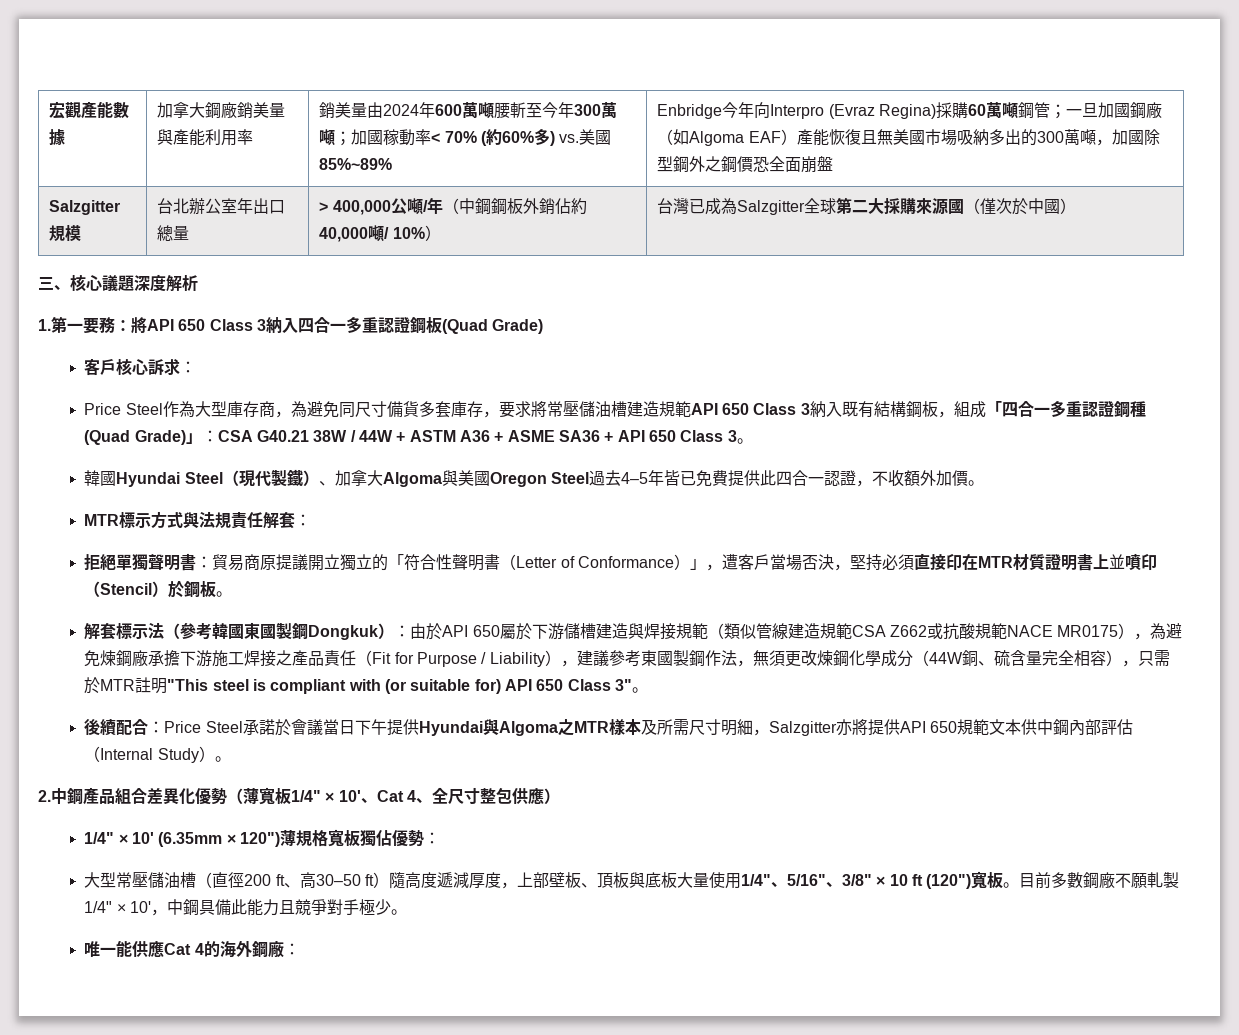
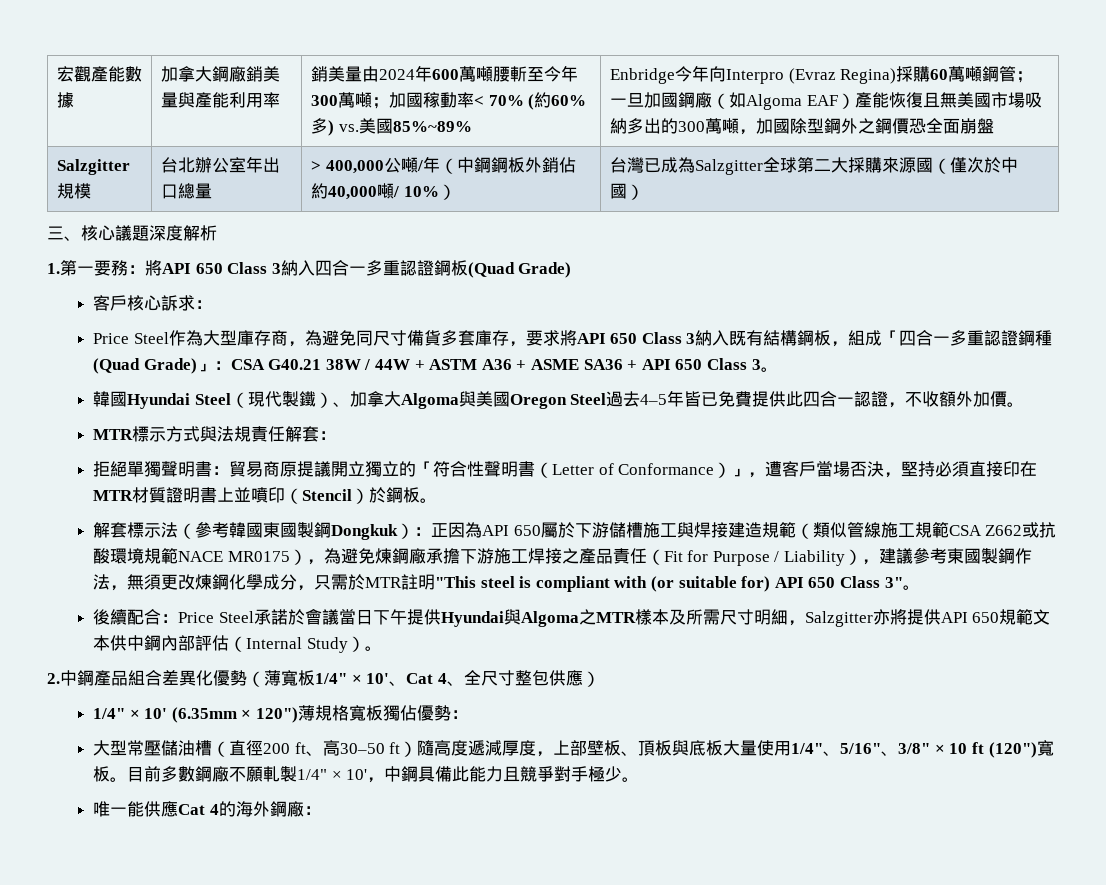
[546,401,691,417] 常壓儲油槽建造規範 -> (577, 338) none
[410,623,443,640] 由於 -> [431,522,483,538] 正因為
[595,623,676,640] 建造與焊接 -> [642,522,762,538] 施工與焊接建造
[787,623,820,639] 建造 -> [880,522,915,538] 施工
(976, 631) none -> [110,548,145,564] 環境
[912,650,1122,667] （44W銅、硫含量完全相容） -> (298, 582) none

